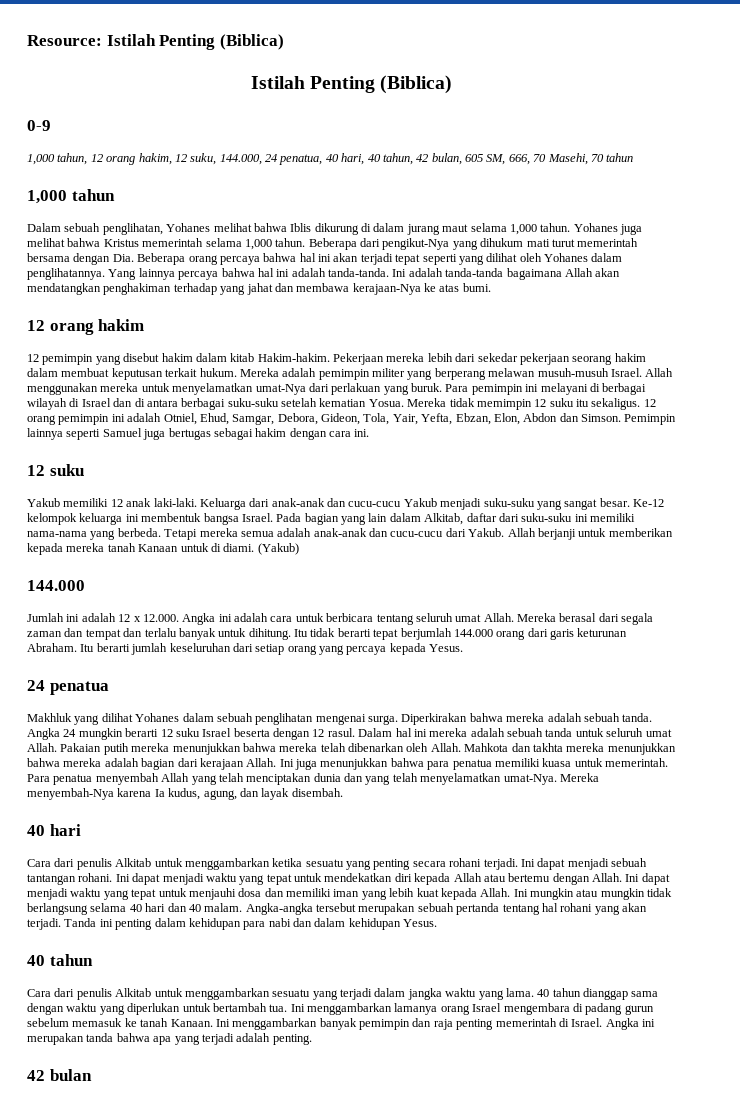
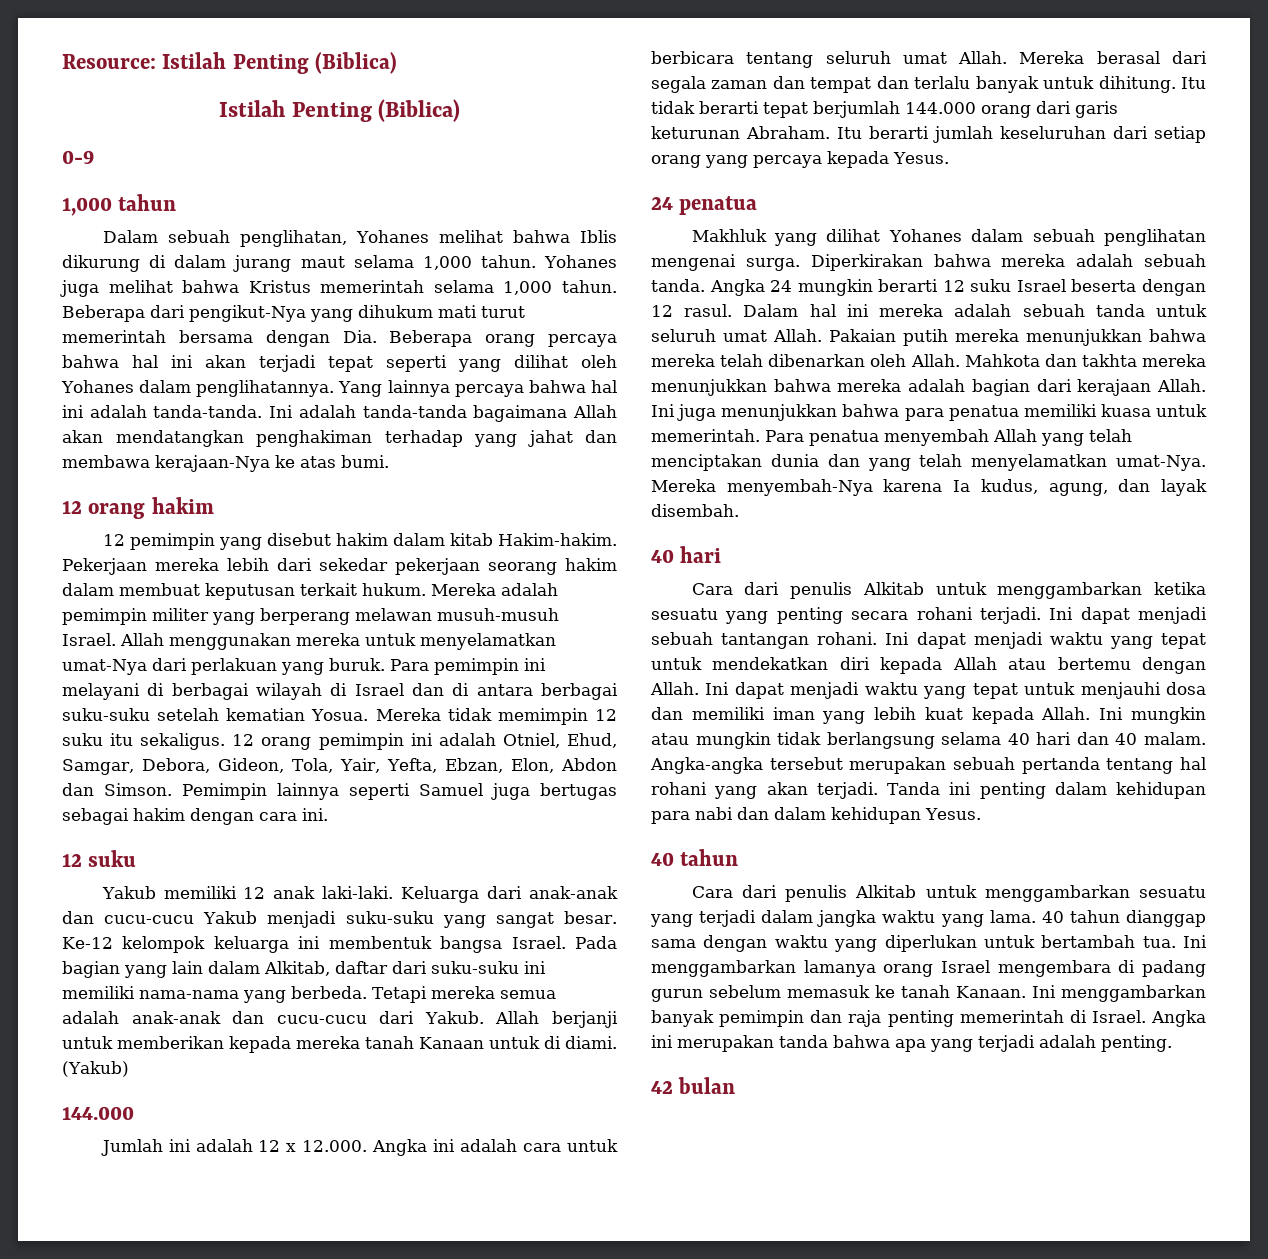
[27,153,634,165] // 1,000 tahun, 12 orang hakim, 12 suku, 144.000, 24 penatua, 40 hari, 40 tahun, 42 bulan, 605 SM, 666, 70 Masehi, 70 tahun -> (94, 157) none

